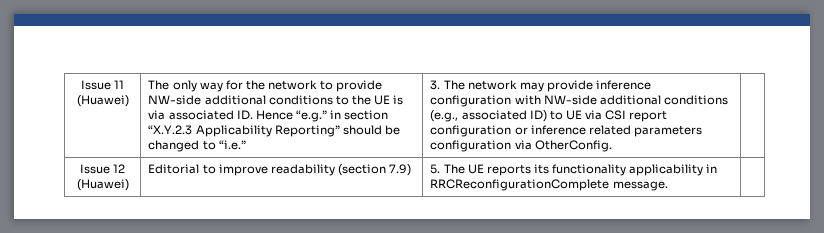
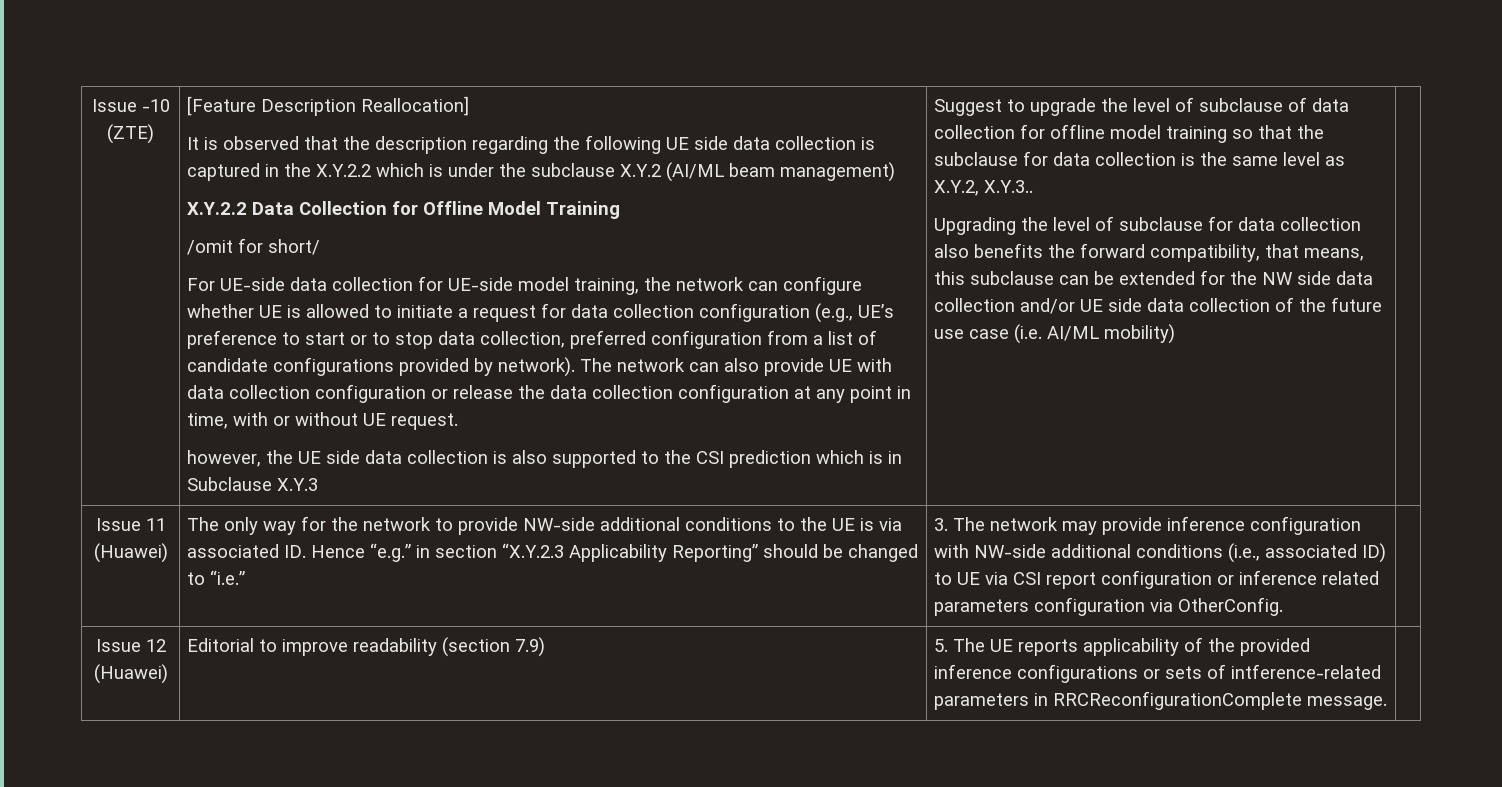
[80,80,111,90] Issue -> [91,99,170,112] [107,124,154,144] [186,96,469,116] [186,135,875,154] [186,162,895,182] [186,201,620,219] [186,238,320,255] [186,276,862,295] [186,303,894,323] [186,330,877,349] [186,357,892,377] [186,384,911,403] [186,412,458,430] [186,450,902,468] [186,477,318,491] [933,97,1349,116] [933,124,1324,143] [933,151,1345,166] [933,180,1033,196] [933,216,1361,235] [933,243,1364,262] [933,270,1373,285] [933,297,1382,314] [933,324,1175,344] [95,518,141,531] Issue -10 (ZTE) | [Feature Description Reallocation] // It is observed that the description regarding the following UE side data collection is captured in the X.Y.2.2 which is under the subclause X.Y.2 (AI/ML beam management) // X.Y.2.2 Data Collection for Offline Model Training // /omit for short/ // For UE-side data collection for UE-side model training, the network can configure whether UE is allowed to initiate a request for data collection configuration (e.g., UE’s preference to start or to stop data collection, preferred configuration from a list of candidate configurations provided by network). The network can also provide UE with data collection configuration or release the data collection configuration at any point in time, with or without UE request. // however, the UE side data collection is also supported to the CSI prediction which is in Subclause X.Y.3 | Suggest to upgrade the level of subclause of data collection for offline model training so that the subclause for data collection is the same level as X.Y.2, X.Y.3.. // Upgrading the level of subclause for data collection also benefits the forward compatibility, that means, this subclause can be extended for the NW side data collection and/or UE side data collection of the future use case (i.e. AI/ML mobility) | // Issue
[430,110,459,122] (e.g., -> [1227,543,1260,563] (i.e.,
[533,164,704,176] its functionality applicability -> [1082,637,1310,656] [933,664,1381,683] [933,693,1029,710] applicability of the provided inference configurations or sets of intference-related parameters

